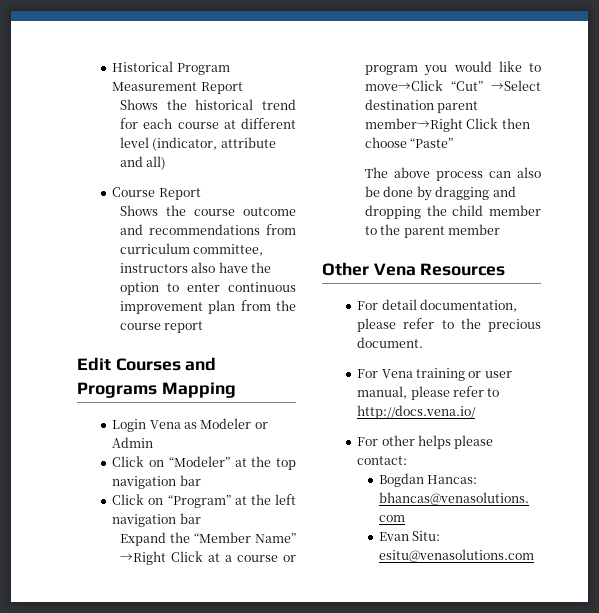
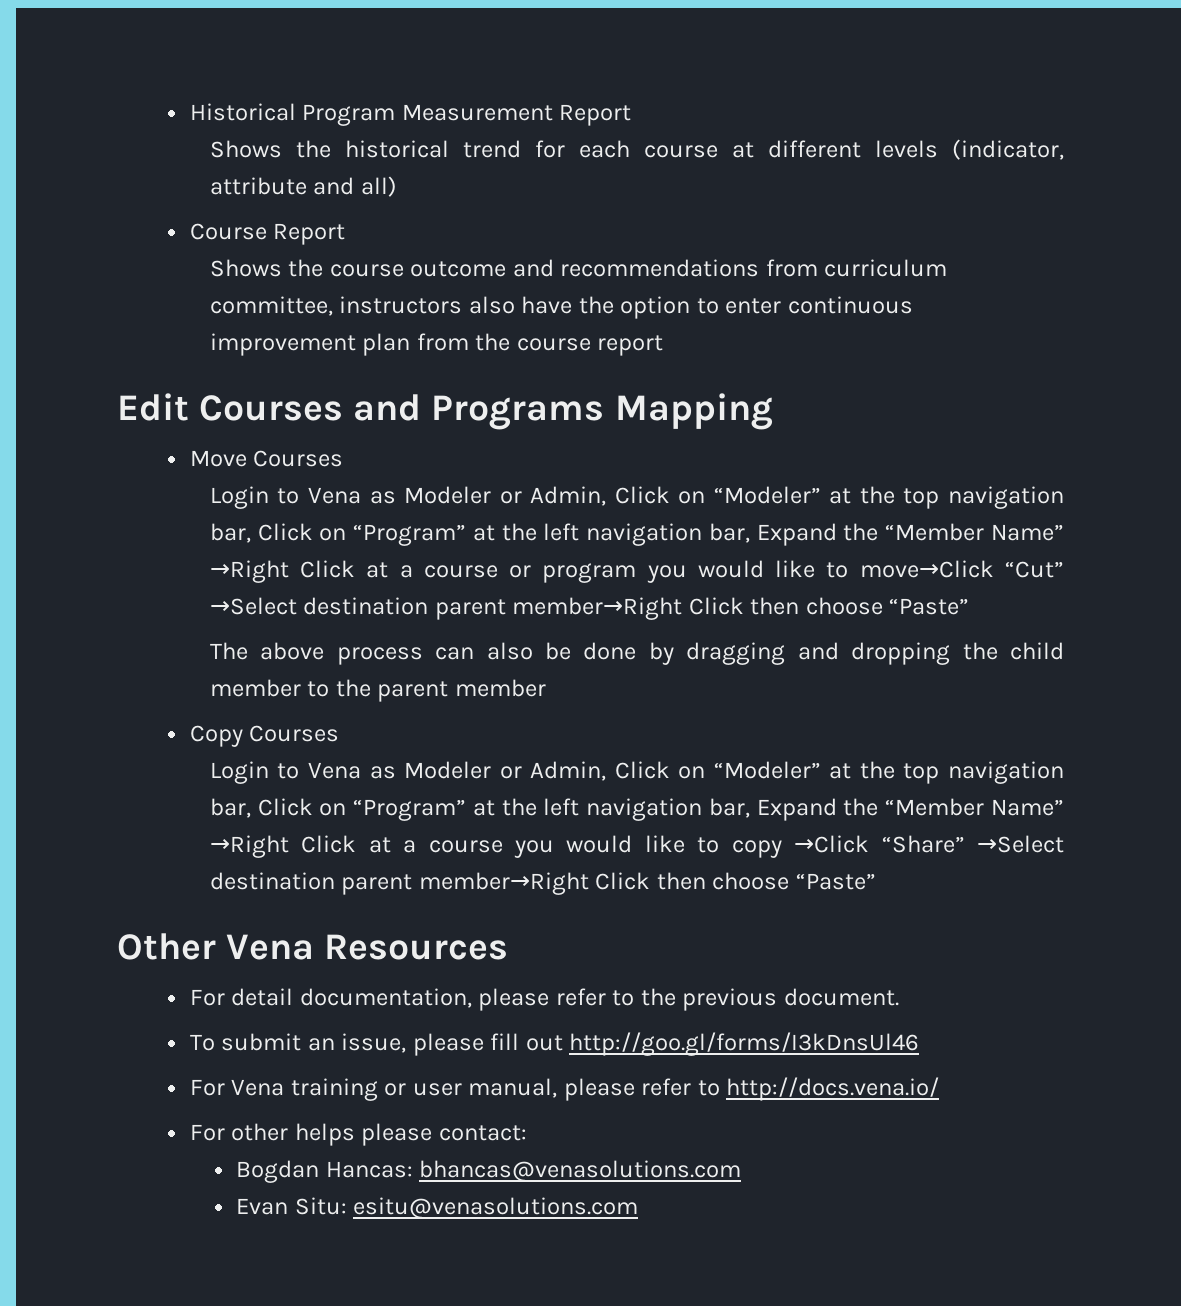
[120,137,150,148] level -> [874,140,938,158] levels
[112,418,268,432] [112,437,154,448] [112,456,296,470] [112,475,201,489] [112,494,296,508] [112,513,201,527] // Login Vena as Modeler or Admin // Click on “Modeler” at the top navigation bar // Click on “Program” at the left navigation bar // -> [189,450,344,467] [209,486,1064,509] [209,523,750,546] // Move Courses // Login to Vena as Modeler or Admin, Click on “Modeler” at the top navigation bar, Click on “Program” at the left navigation bar,
(501, 229) none -> [189,725,340,747] [209,761,1064,784] [209,798,1064,821] [209,835,1064,858] [209,872,876,895] // Copy Courses // Login to Vena as Modeler or Admin, Click on “Modeler” at the top navigation bar, Click on “Program” at the left navigation bar, Expand the “Member Name” →Right Click at a course you would like to copy →Click “Share” →Select destination parent member→Right Click then choose “Paste”
[488,319,541,332] precious -> [682,988,778,1011] previous
(424, 342) none -> [189,1032,920,1056] // To submit an issue, please fill out http://goo.gl/forms/I3kDnsUl46

